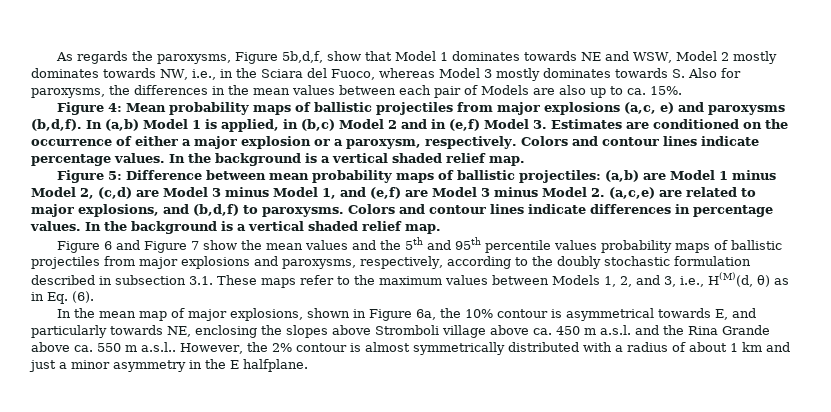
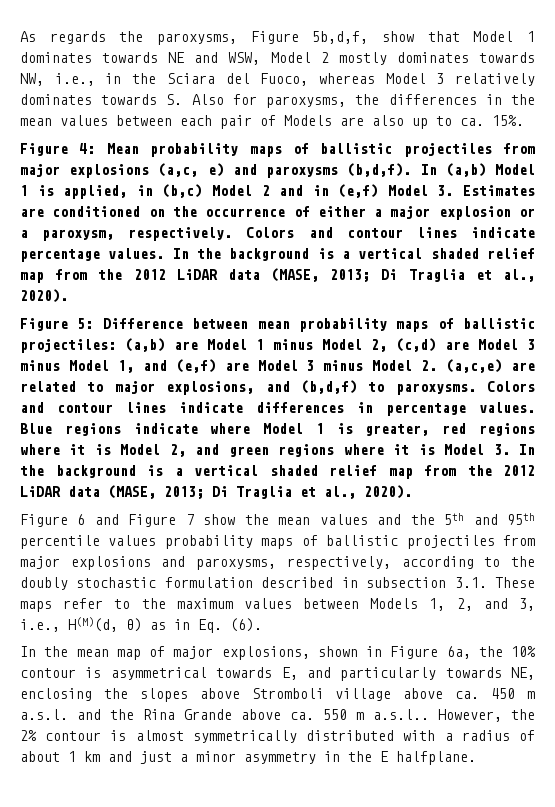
[495,68,540,81] mostly -> [454,73,535,86] relatively
[489,156,525,166] map. -> [20,268,535,283] [20,289,68,303] map from the 2012 LiDAR data (MASE, 2013; Di Traglia et al., 2020).
[85,221,441,234] In the background is a vertical shaded relief map. -> [20,423,535,436] [20,444,535,457] [20,465,535,479] [20,485,412,499] Blue regions indicate where Model 1 is greater, red regions where it is Model 2, and green regions where it is Model 3. In the background is a vertical shaded relief map from the 2012 LiDAR data (MASE, 2013; Di Traglia et al., 2020).

